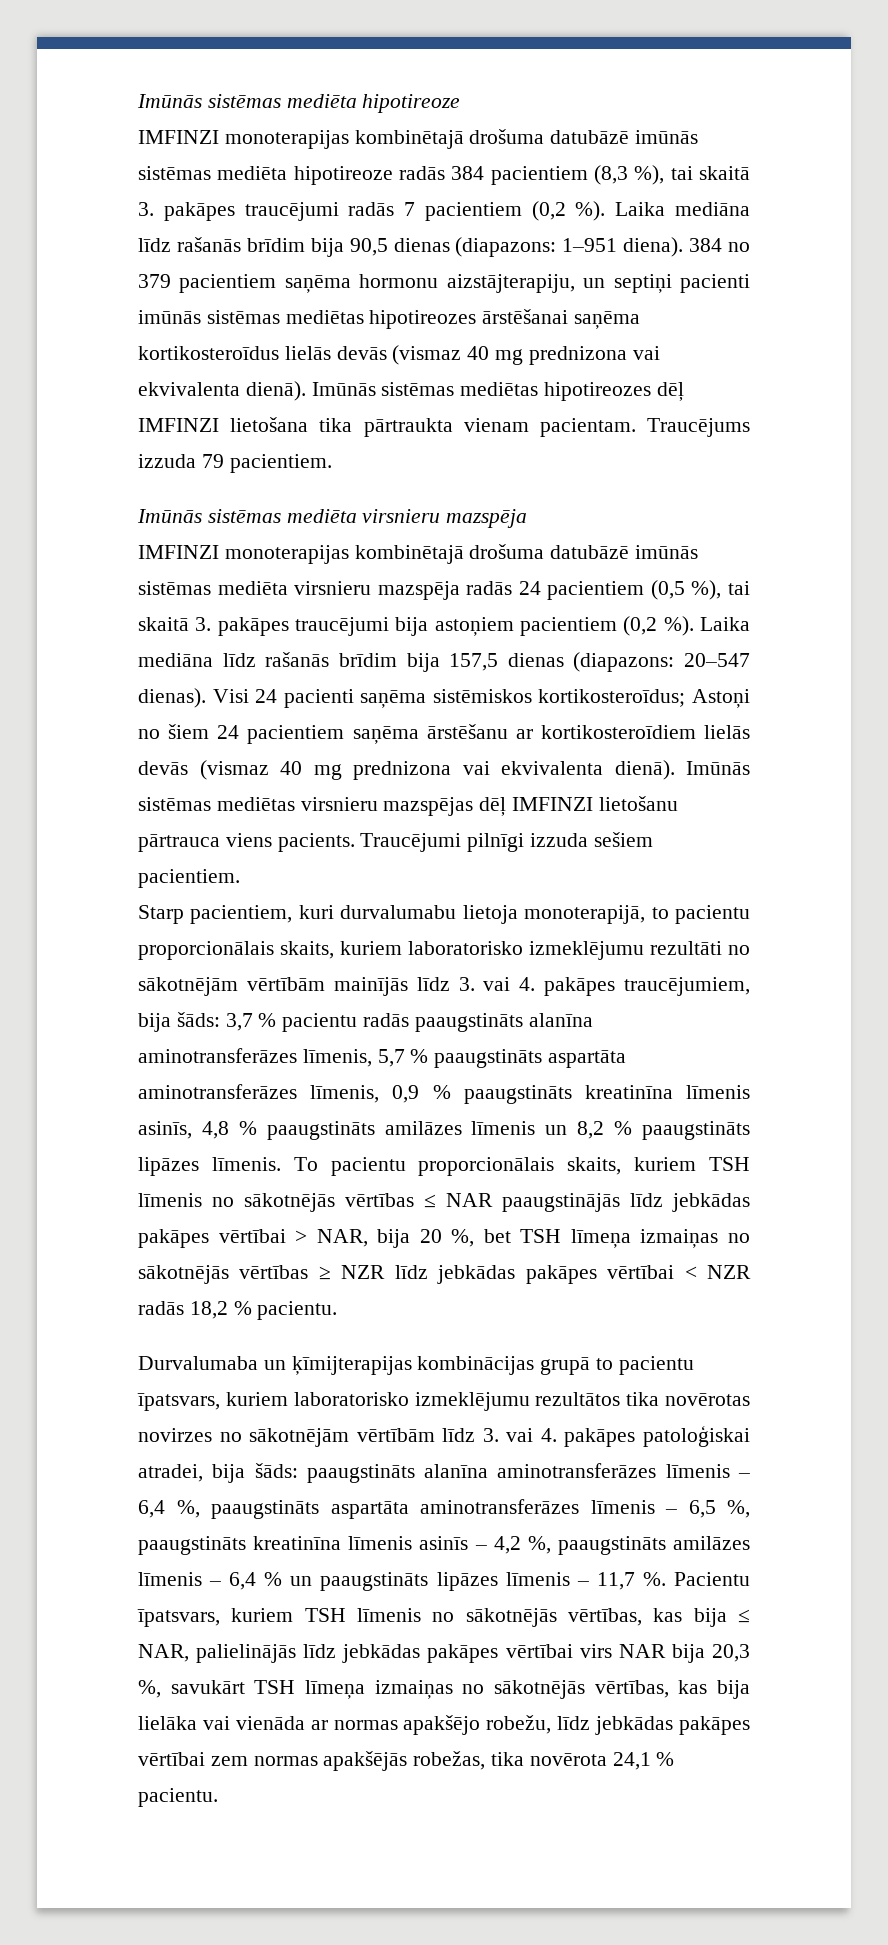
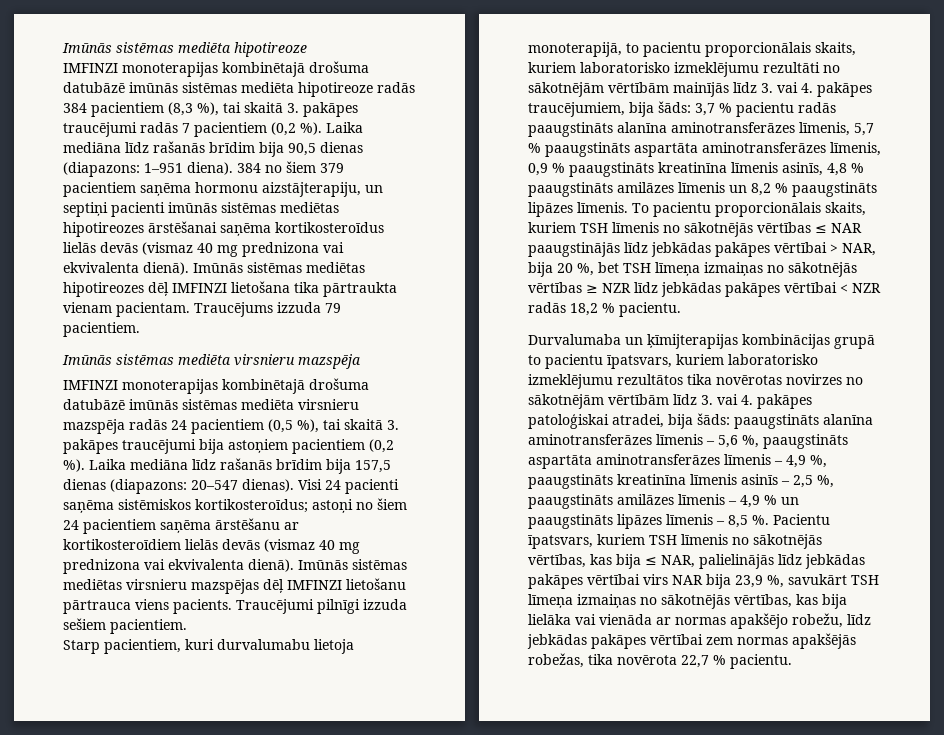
(750, 247) none -> [286,161,316,173] šiem
[692,689,750,708] Astoņi -> [312,499,353,513] astoņi
[138,1500,165,1518] 6,4 -> [718,435,738,448] 5,6
[688,1500,716,1518] 6,5 -> [786,455,806,468] 4,9
[493,1536,521,1554] 4,2 -> [793,475,813,488] 2,5
[229,1572,257,1590] 6,4 -> [740,495,760,508] 4,9
[596,1572,635,1590] 11,7 -> [728,515,748,528] 8,5
[711,1644,750,1662] 20,3 -> [735,575,763,588] 23,9
[612,1752,651,1770] 24,1 -> [681,655,709,668] 22,7

